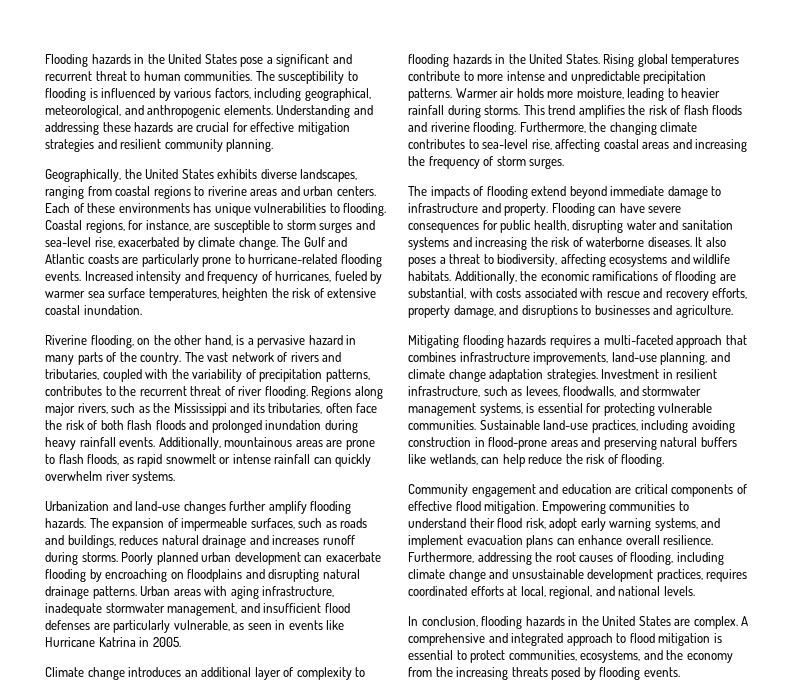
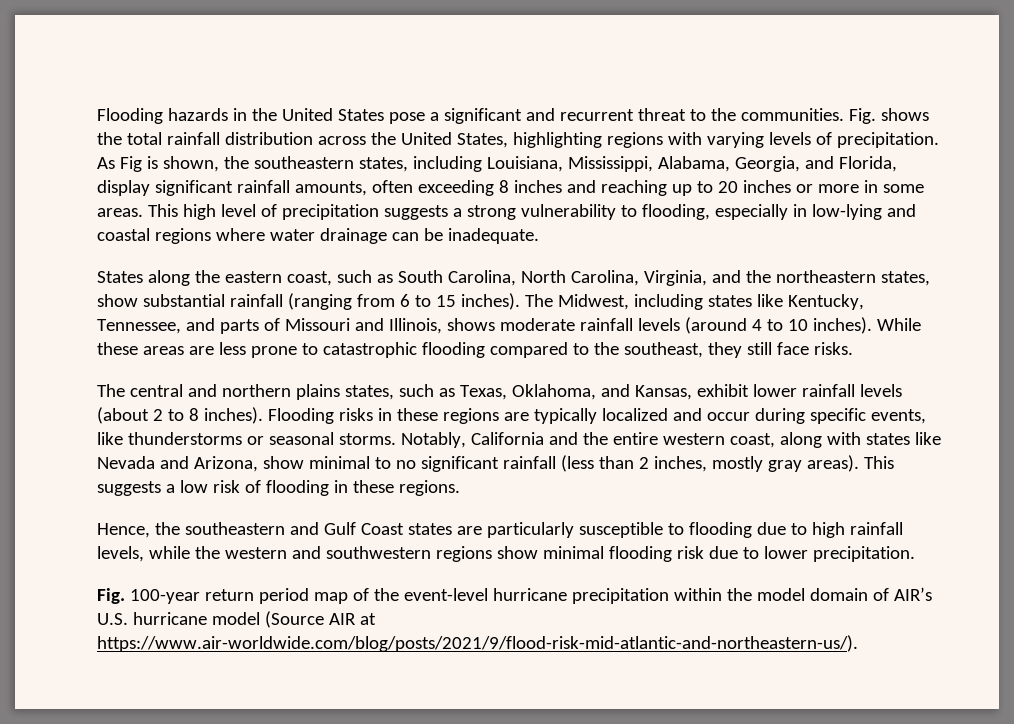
[143,71,358,84] [45,88,371,101] [45,105,373,118] [45,122,350,135] [45,139,274,152] [45,169,358,182] [45,186,376,199] [45,203,387,216] [45,220,375,233] [45,237,348,250] [45,254,382,267] [45,271,383,284] [45,288,377,301] [45,305,142,315] [45,335,357,348] [45,352,342,365] [45,369,370,382] [45,386,383,399] [45,403,378,416] [45,420,358,433] [45,437,375,450] [45,454,372,467] [45,471,176,484] [45,501,352,514] [45,518,368,531] [45,535,355,548] [45,552,381,565] [45,569,360,582] [45,586,335,599] [45,603,350,616] [45,620,345,633] [45,637,181,647] [45,667,366,680] [408,54,740,67] [408,71,707,84] [408,88,721,101] [408,105,743,118] [408,122,698,135] [408,139,748,152] [408,156,565,169] [408,186,722,199] [408,203,682,216] [408,220,733,233] [408,237,726,250] [408,254,731,267] [408,271,736,284] [408,288,748,301] [408,305,733,318] [408,335,747,348] [408,352,730,365] [408,369,718,382] [408,386,702,397] [408,403,713,416] [408,420,735,433] [408,437,737,450] [408,454,665,467] [408,484,747,497] [408,501,689,514] [408,518,721,531] [408,535,714,548] [408,552,724,565] [408,569,748,582] [408,586,695,599] [408,616,749,629] [408,633,722,646] [408,650,733,663] [408,667,680,680] human communities. The susceptibility to flooding is influenced by various factors, including geographical, meteorological, and anthropogenic elements. Understanding and addressing these hazards are crucial for effective mitigation strategies and resilient community planning. // Geographically, the United States exhibits diverse landscapes, ranging from coastal regions to riverine areas and urban centers. Each of these environments has unique vulnerabilities to flooding. Coastal regions, for instance, are susceptible to storm surges and sea-level rise, exacerbated by climate change. The Gulf and Atlantic coasts are particularly prone to hurricane-related flooding events. Increased intensity and frequency of hurricanes, fueled by warmer sea surface temperatures, heighten the risk of extensive coastal inundation. // Riverine flooding, on the other hand, is a pervasive hazard in many parts of the country. The vast network of rivers and tributaries, coupled with the variability of precipitation patterns, contributes to the recurrent threat of river flooding. Regions along major rivers, such as the Mississippi and its tributaries, often face the risk of both flash floods and prolonged inundation during heavy rainfall events. Additionally, mountainous areas are prone to flash floods, as rapid snowmelt or intense rainfall can quickly overwhelm river systems. // Urbanization and land-use changes further amplify flooding hazards. The expansion of impermeable surfaces, such as roads and buildings, reduces natural drainage and increases runoff during storms. Poorly planned urban development can exacerbate flooding by encroaching on floodplains and disrupting natural drainage patterns. Urban areas with aging infrastructure, inadequate stormwater management, and insufficient flood defenses are particularly vulnerable, as seen in events like Hurricane Katrina in 2005. // Climate change introduces an additional layer of complexity to flooding hazards in the United States. Rising global temperatures contribute to more intense and unpredictable precipitation patterns. Warmer air holds more moisture, leading to heavier rainfall during storms. This trend amplifies the risk of flash floods and riverine flooding. Furthermore, the changing climate contributes to sea-level rise, affecting coastal areas and increasing the frequency of storm surges. // The impacts of flooding extend beyond immediate damage to infrastructure and property. Flooding can have severe consequences for public health, disrupting water and sanitation systems and increasing the risk of waterborne diseases. It also poses a threat to biodiversity, affecting ecosystems and wildlife habitats. Additionally, the economic ramifications of flooding are substantial, with costs associated with rescue and recovery efforts, property damage, and disruptions to businesses and agriculture. // Mitigating flooding hazards requires a multi-faceted approach that combines infrastructure improvements, land-use planning, and climate change adaptation strategies. Investment in resilient infrastructure, such as levees, floodwalls, and stormwater management systems, is essential for protecting vulnerable communities. Sustainable land-use practices, including avoiding construction in flood-prone areas and preserving natural buffers like wetlands, can help reduce the risk of flooding. // Community engagement and education are critical components of effective flood mitigation. Empowering communities to understand their flood risk, adopt early warning systems, and implement evacuation plans can enhance overall resilience. Furthermore, addressing the root causes of flooding, including climate change and unsustainable development practices, requires coordinated efforts at local, regional, and national levels. // In conclusion, flooding hazards in the United States are complex. A comprehensive and integrated approach to flood mitigation is essential to protect communities, ecosystems, and the economy from the increasing threats posed by flooding events. -> [710,108,929,124] [97,132,939,148] [97,156,897,172] [97,180,924,196] [97,204,916,220] [97,228,539,244] [97,270,930,286] [97,293,864,310] [97,317,921,334] [97,342,853,358] [97,384,902,400] [97,407,926,424] [97,432,941,448] [97,455,894,472] [97,480,460,496] [97,522,903,538] [97,546,915,562] [97,587,932,604] [97,611,376,628] [97,635,858,652] the communities. Fig. shows the total rainfall distribution across the United States, highlighting regions with varying levels of precipitation. As Fig is shown, the southeastern states, including Louisiana, Mississippi, Alabama, Georgia, and Florida, display significant rainfall amounts, often exceeding 8 inches and reaching up to 20 inches or more in some areas. This high level of precipitation suggests a strong vulnerability to flooding, especially in low-lying and coastal regions where water drainage can be inadequate. // States along the eastern coast, such as South Carolina, North Carolina, Virginia, and the northeastern states, show substantial rainfall (ranging from 6 to 15 inches). The Midwest, including states like Kentucky, Tennessee, and parts of Missouri and Illinois, shows moderate rainfall levels (around 4 to 10 inches). While these areas are less prone to catastrophic flooding compared to the southeast, they still face risks. // The central and northern plains states, such as Texas, Oklahoma, and Kansas, exhibit lower rainfall levels (about 2 to 8 inches). Flooding risks in these regions are typically localized and occur during specific events, like thunderstorms or seasonal storms. Notably, California and the entire western coast, along with states like Nevada and Arizona, show minimal to no significant rainfall (less than 2 inches, mostly gray areas). This suggests a low risk of flooding in these regions. // Hence, the southeastern and Gulf Coast states are particularly susceptible to flooding due to high rainfall levels, while the western and southwestern regions show minimal flooding risk due to lower precipitation. // Fig. 100-year return period map of the event-level hurricane precipitation within the model domain of AIR’s U.S. hurricane model (Source AIR at https://www.air-worldwide.com/blog/posts/2021/9/flood-risk-mid-atlantic-and-northeastern-us/).

